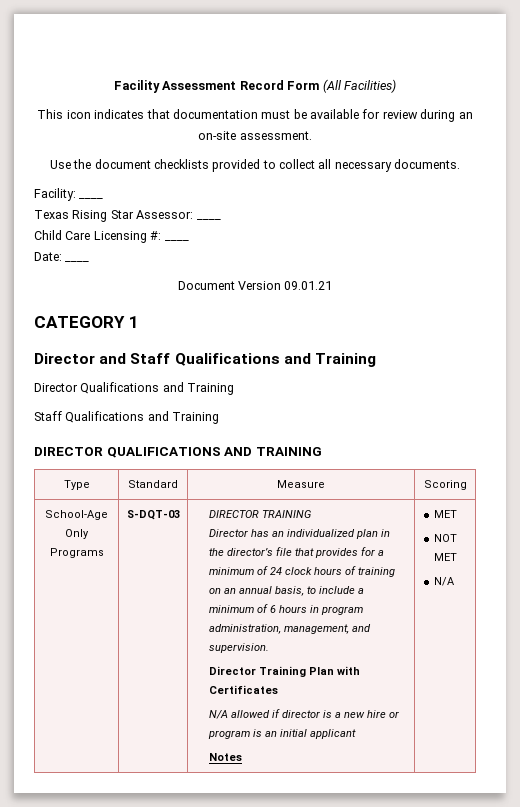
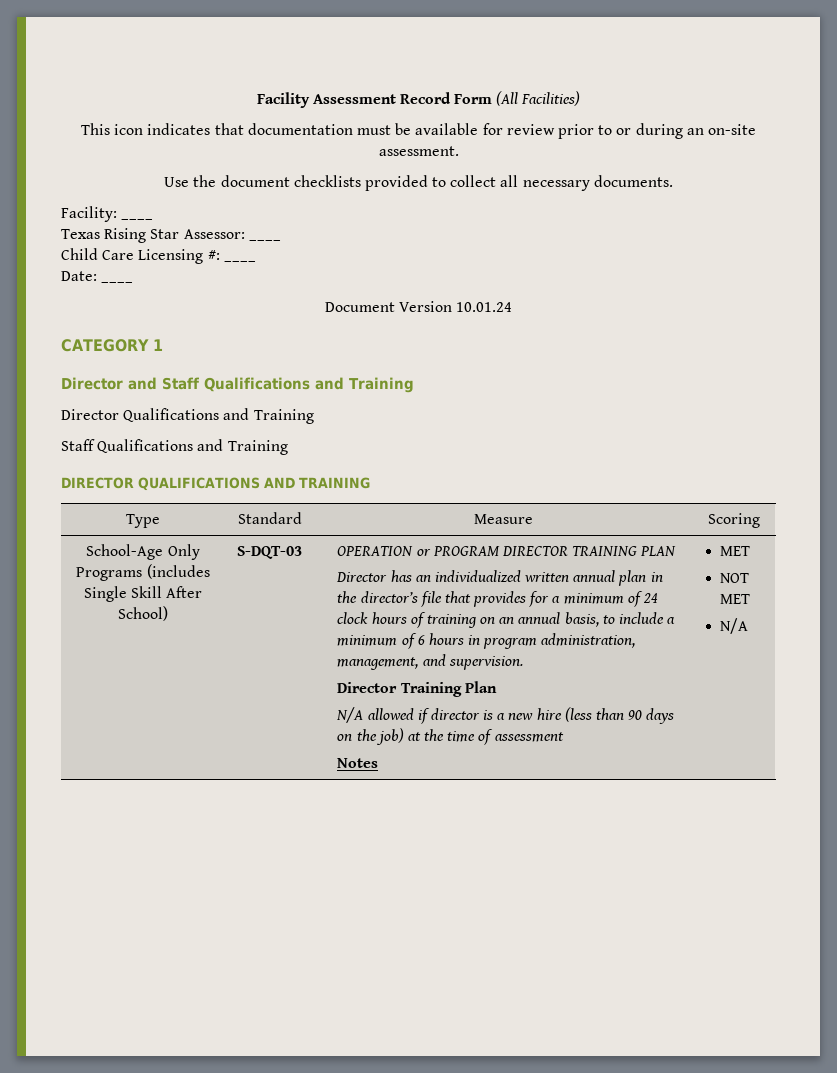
(418, 114) none -> [557,124,632,139] prior to or
[284,281,333,290] 09.01.21 -> [456,302,513,312] 10.01.24
[126,510,180,520] | S-DQT-03 | -> [146,564,210,579] [83,586,203,602] [118,606,168,621] [237,546,302,559] [337,546,500,556] (includes Single Skill After School) | S-DQT-03 | OPERATION or PROGRAM
(312, 514) none -> [640,546,677,556] PLAN
(356, 533) none -> [524,570,616,582] written annual
[337,666,361,675] [209,685,279,694] with Certificates -> (497, 687) none
[389,711,400,718] [208,729,357,739] or program is an initial applicant -> [564,707,675,724] [337,728,564,745] (less than 90 days on the job) at the time of assessment

